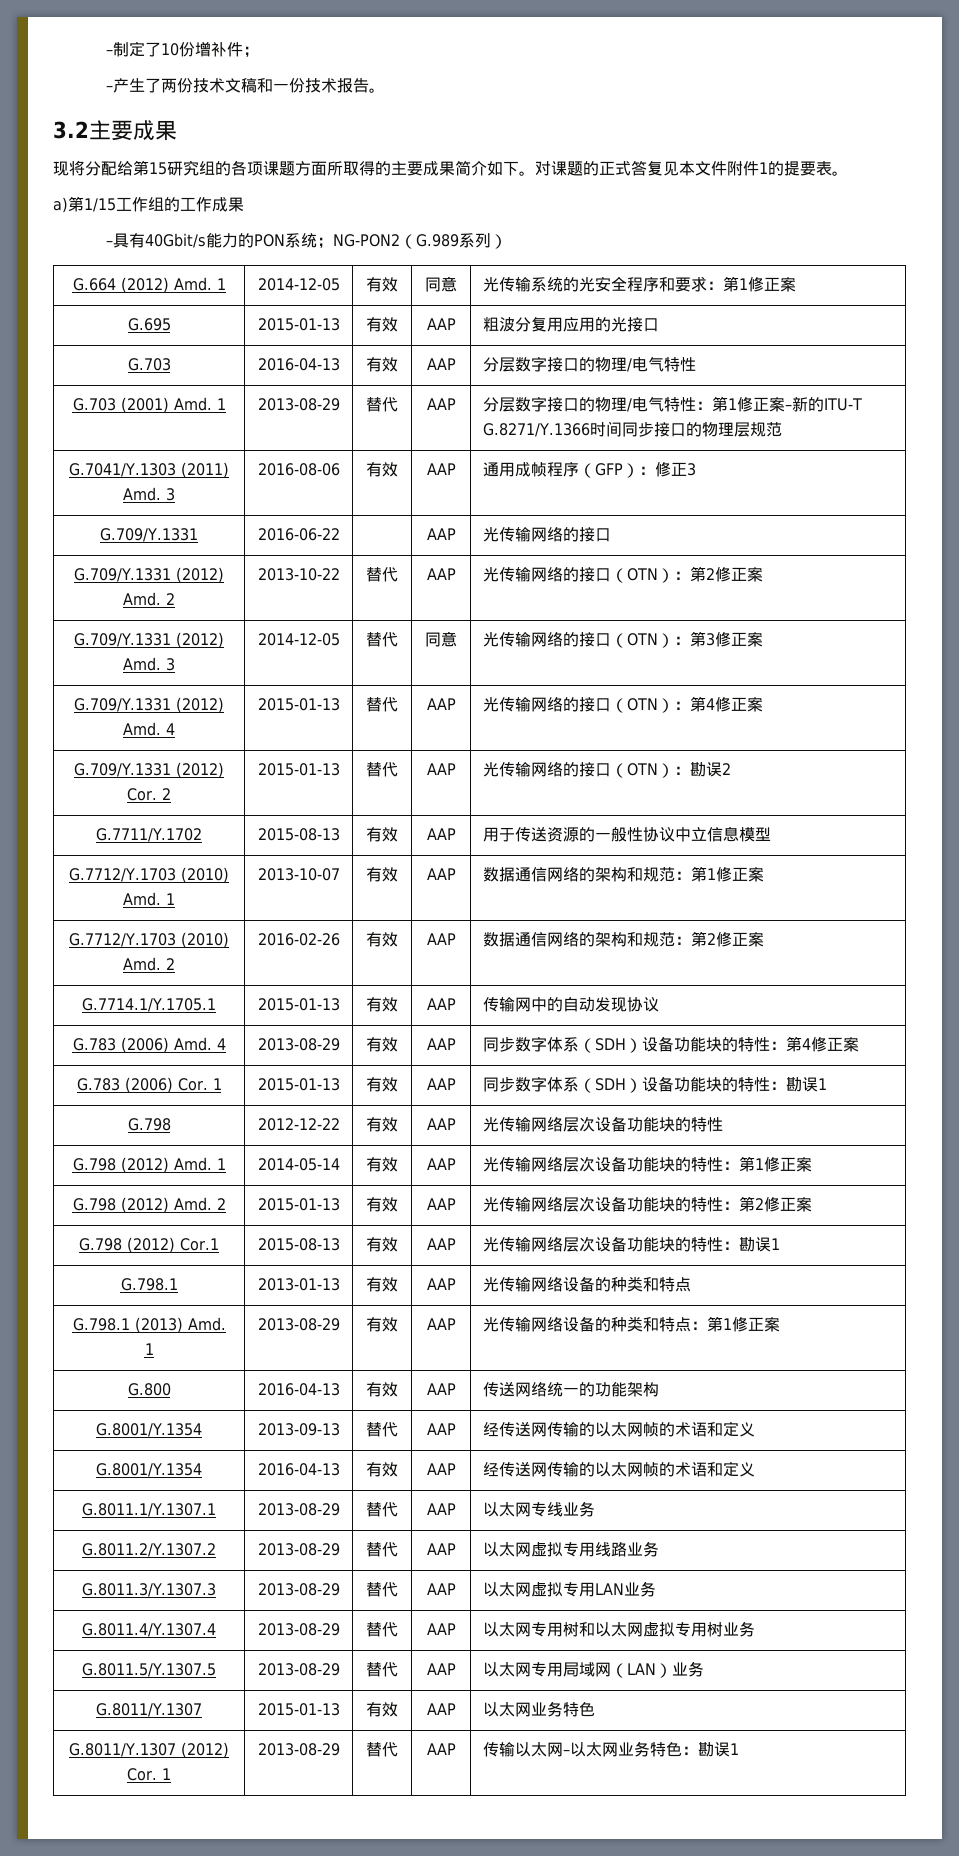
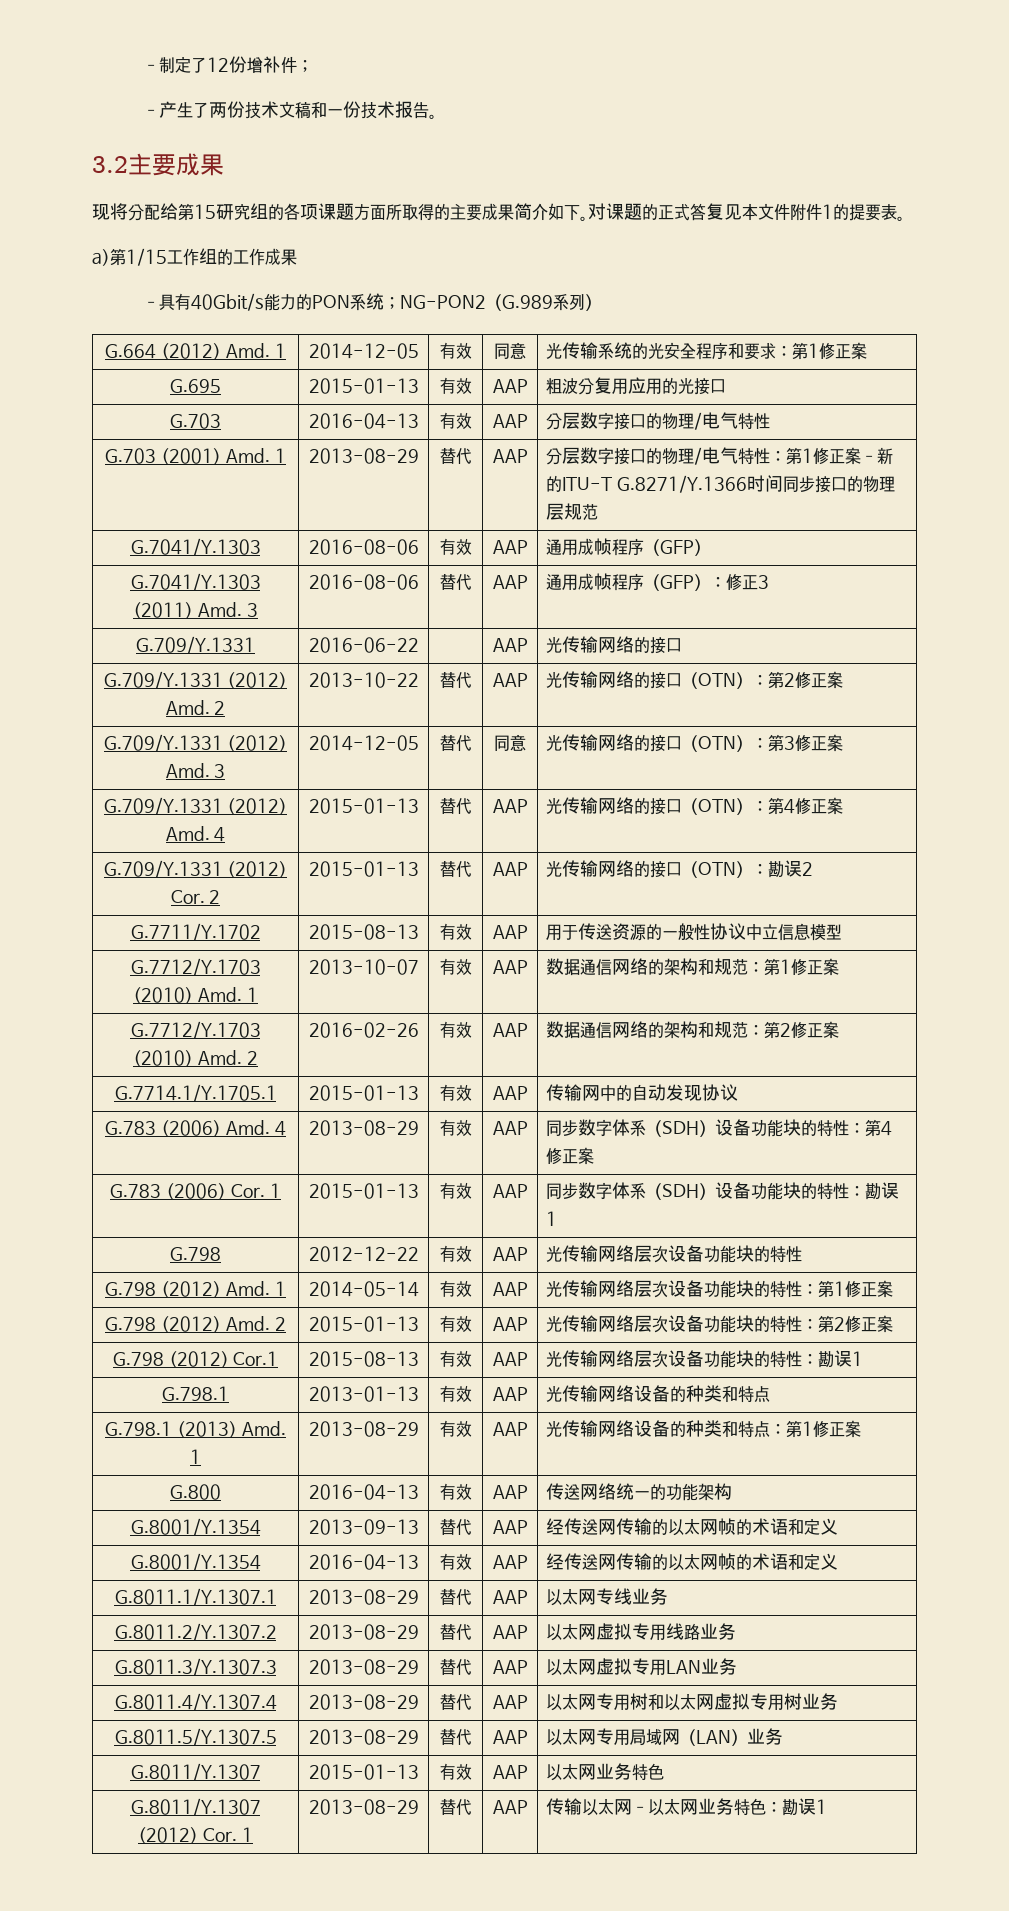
[161,43,180,56] 10 -> [207,57,230,72] 12
(782, 429) none -> [130,538,261,556] [308,539,419,555] [439,538,472,556] [492,540,528,554] [546,538,711,556] // G.7041/Y.1303 | 2016-08-06 | 有效 | AAP | 通用成帧程序（GFP）
[366,462,398,477] 有效 -> [439,574,472,590] 替代

